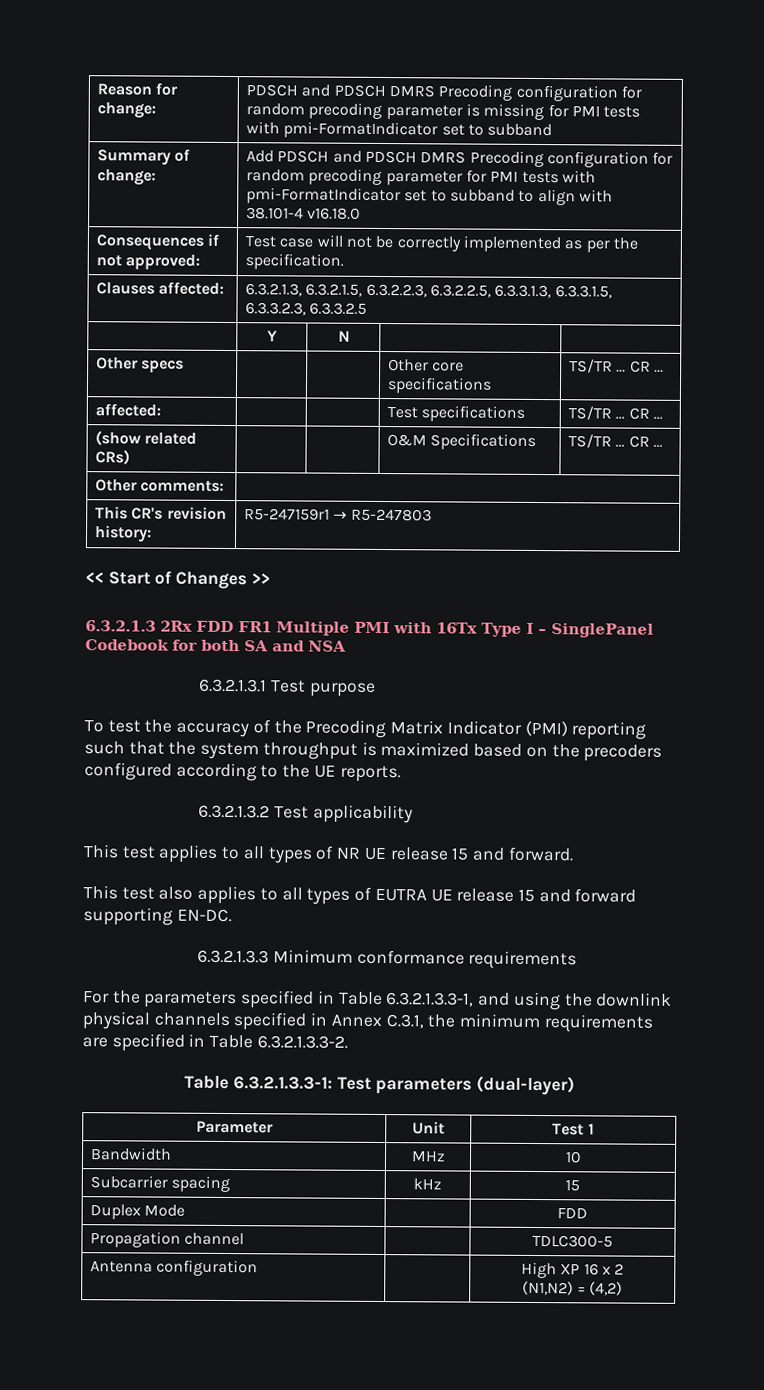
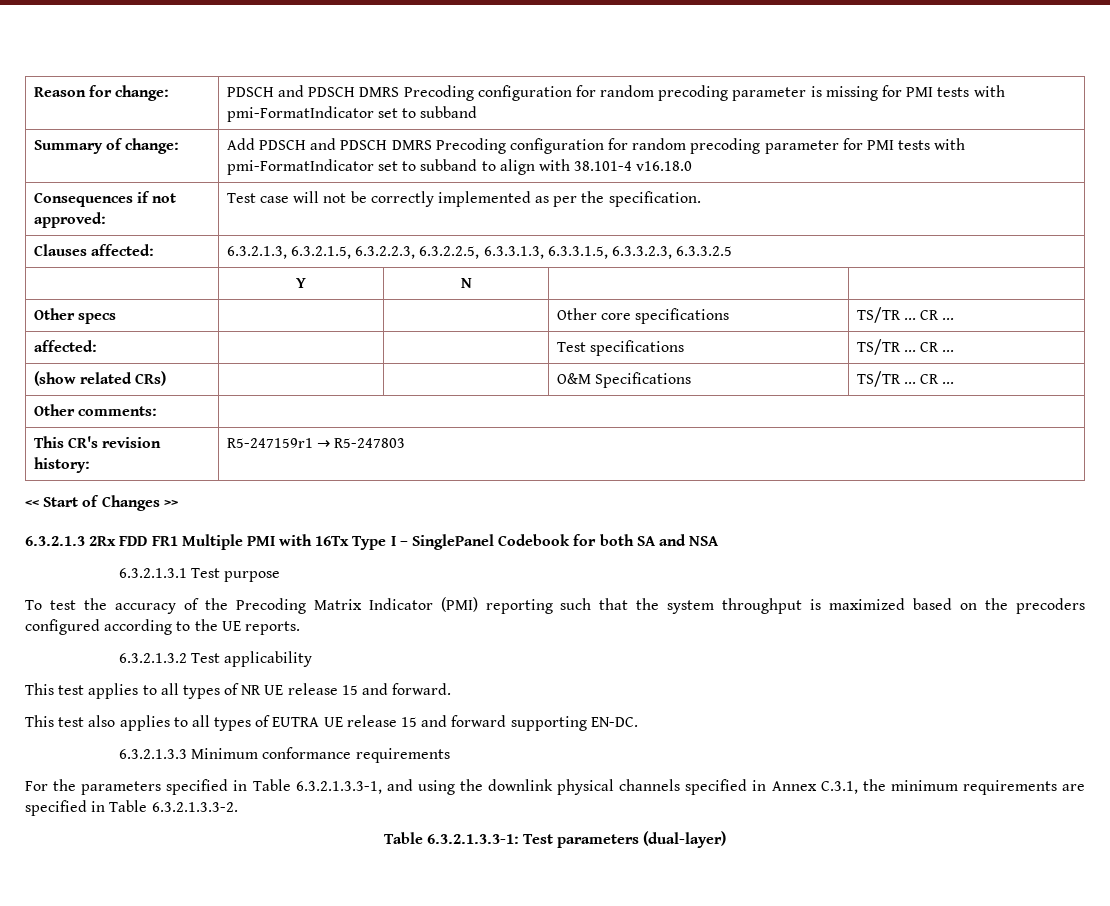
[196,1120,274,1134] [412,1121,445,1135] [552,1123,595,1136] [89,1147,172,1161] [410,1150,446,1162] [564,1151,582,1164] [89,1175,231,1193] [413,1178,442,1190] [565,1179,580,1192] [89,1204,186,1220] [557,1207,588,1219] [89,1231,245,1248] [532,1234,613,1248] [89,1259,259,1277] [520,1261,625,1279] [521,1280,624,1296] // Parameter | Unit | Test 1 // Bandwidth | MHz | 10 // Subcarrier spacing | kHz | 15 // Duplex Mode | | FDD // Propagation channel | | TDLC300-5 // Antenna configuration | | High XP 16 x 2 // (N1,N2) = (4,2) -> (727, 839) none

